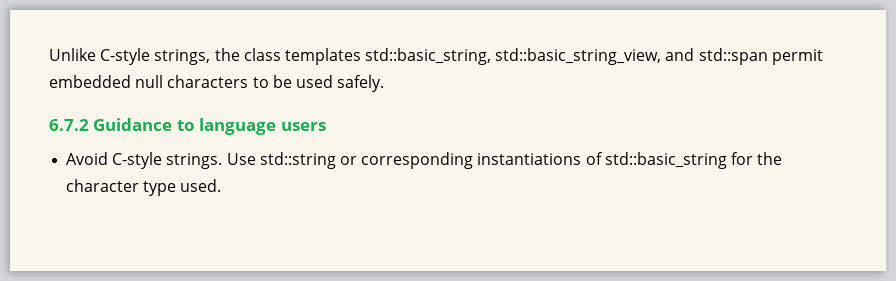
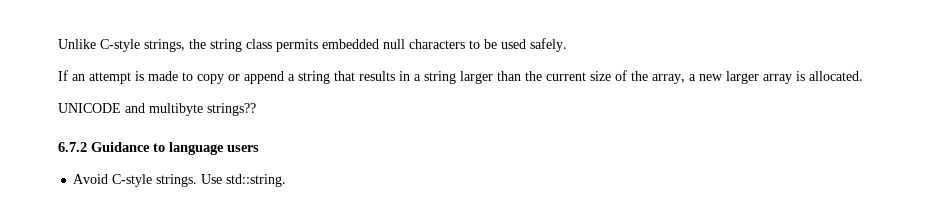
[243,48,823,65] class templates std::basic_string, std::basic_string_view, and std::span permit -> [210,39,318,52] string class permits
(385, 83) none -> [58,70,863,84] [58,103,256,116] // If an attempt is made to copy or append a string that results in a string larger than the current size of the array, a new larger array is allocated. // UNICODE and multibyte strings??
[259,152,783,169] [66,179,222,196] std::string or corresponding instantiations of std::basic_string for the character type used. -> [226,174,287,187] std::string.

